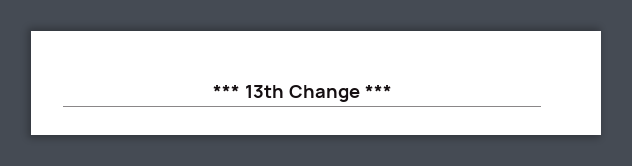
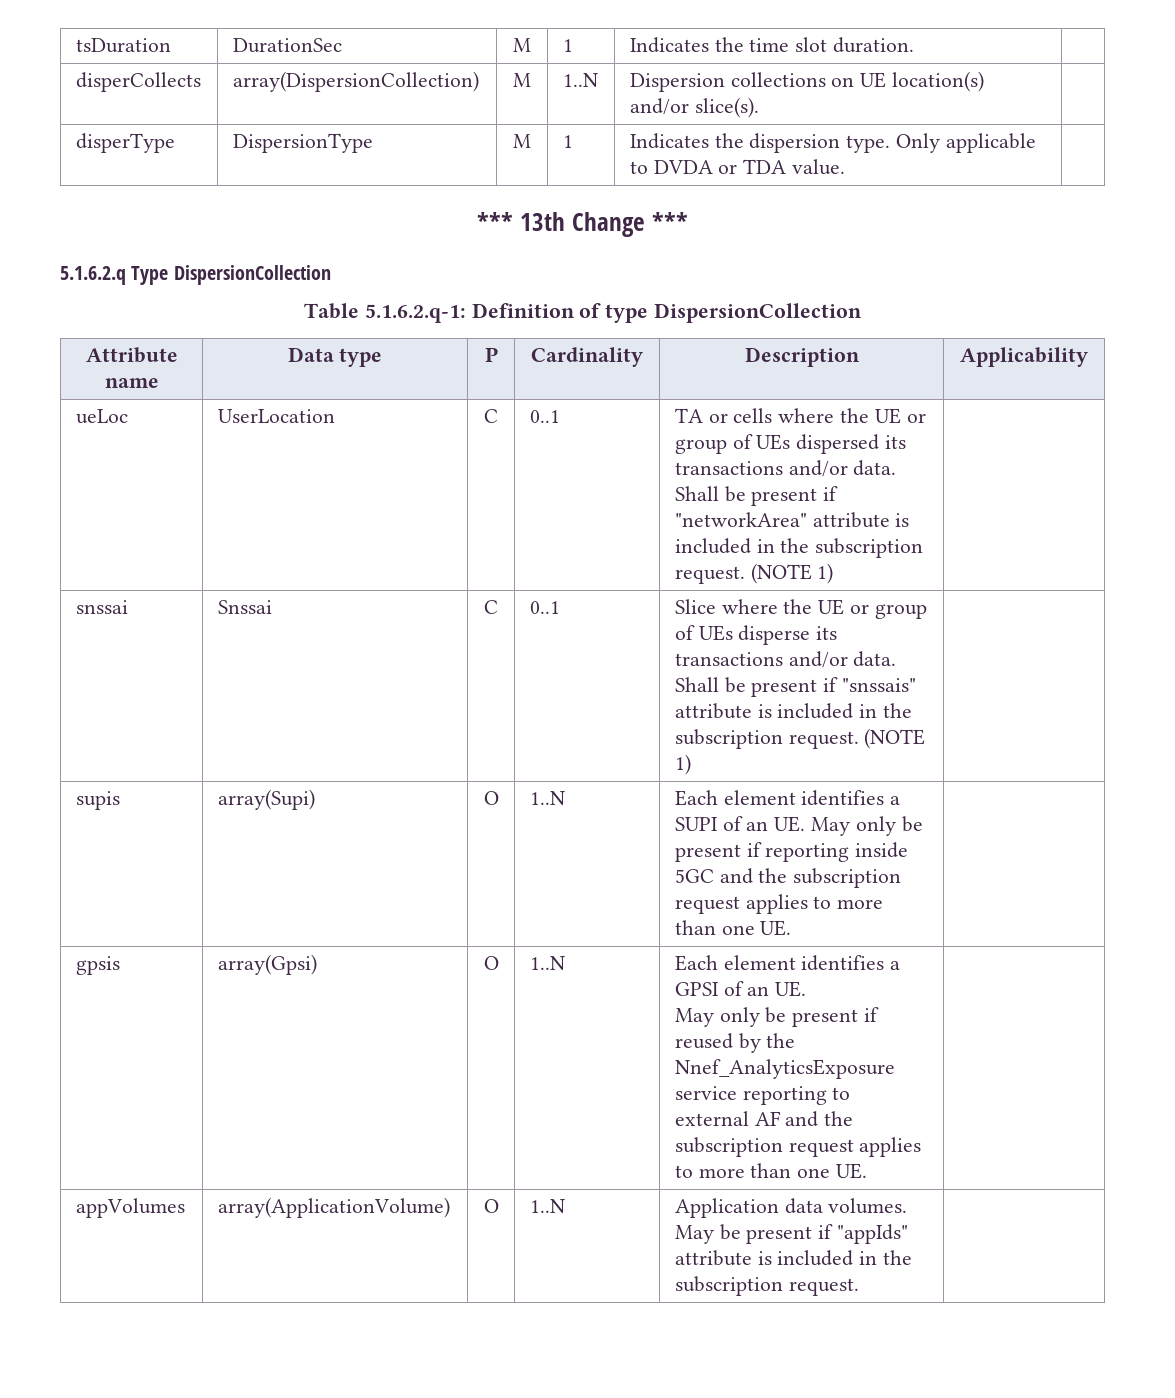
[212,85,392,102] *** 13th Change *** -> [75,38,171,53] [232,38,342,53] [513,38,531,52] [562,39,573,52] [629,37,915,53] [75,72,201,92] [232,71,479,92] [513,73,531,87] [562,73,598,87] [629,71,985,92] [629,97,759,118] [75,133,175,153] [232,133,373,153] [513,134,531,148] [562,135,573,148] [629,133,1036,153] [629,159,846,175] [477,212,688,237] [60,265,331,285] [303,303,863,323] [85,347,178,363] [104,378,159,388] [287,347,383,367] [484,347,498,362] [531,347,643,367] [744,347,860,367] [960,347,1088,367] [75,409,128,424] [217,409,335,423] [484,409,498,423] [529,410,560,423] [674,408,926,424] [674,434,907,454] [674,460,897,477] [674,486,839,506] [674,512,910,528] [674,538,924,558] [674,563,834,584] [75,600,128,614] [217,600,272,614] [484,600,498,614] [529,601,560,614] [674,599,927,619] [674,625,838,645] [674,651,897,668] [674,677,917,697] [674,703,913,719] [674,728,926,749] [674,754,691,775] [75,791,120,810] [217,789,315,810] [483,791,499,805] [529,791,565,805] [674,790,901,806] [674,816,923,836] [674,842,909,862] [674,868,902,888] [674,894,884,914] [674,920,792,936] [75,956,120,975] [217,954,317,975] [483,956,499,970] [529,956,565,970] [674,955,901,971] [674,981,807,997] [674,1007,880,1027] [674,1033,796,1053] [674,1059,895,1079] [674,1086,851,1105] [674,1111,854,1127] [674,1137,922,1157] [674,1163,868,1179] [75,1198,185,1218] [217,1197,450,1218] [483,1199,499,1213] [529,1199,565,1213] [674,1198,908,1218] [674,1224,909,1244] [674,1250,913,1266] [674,1276,859,1296] tsDuration | DurationSec | M | 1 | Indicates the time slot duration. | // disperCollects | array(DispersionCollection) | M | 1..N | Dispersion collections on UE location(s) and/or slice(s). | // disperType | DispersionType | M | 1 | Indicates the dispersion type. Only applicable to DVDA or TDA value. | // *** 13th Change *** // 5.1.6.2.q Type DispersionCollection // Table 5.1.6.2.q-1: Definition of type DispersionCollection // Attribute name | Data type | P | Cardinality | Description | Applicability // ueLoc | UserLocation | C | 0..1 | TA or cells where the UE or group of UEs dispersed its transactions and/or data. Shall be present if "networkArea" attribute is included in the subscription request. (NOTE 1) | // snssai | Snssai | C | 0..1 | Slice where the UE or group of UEs disperse its transactions and/or data. Shall be present if "snssais" attribute is included in the subscription request. (NOTE 1) | // supis | array(Supi) | O | 1..N | Each element identifies a SUPI of an UE. May only be present if reporting inside 5GC and the subscription request applies to more than one UE. | // gpsis | array(Gpsi) | O | 1..N | Each element identifies a GPSI of an UE. // May only be present if reused by the Nnef_AnalyticsExposure service reporting to external AF and the subscription request applies to more than one UE. | // appVolumes | array(ApplicationVolume) | O | 1..N | Application data volumes. May be present if "appIds" attribute is included in the subscription request. |

